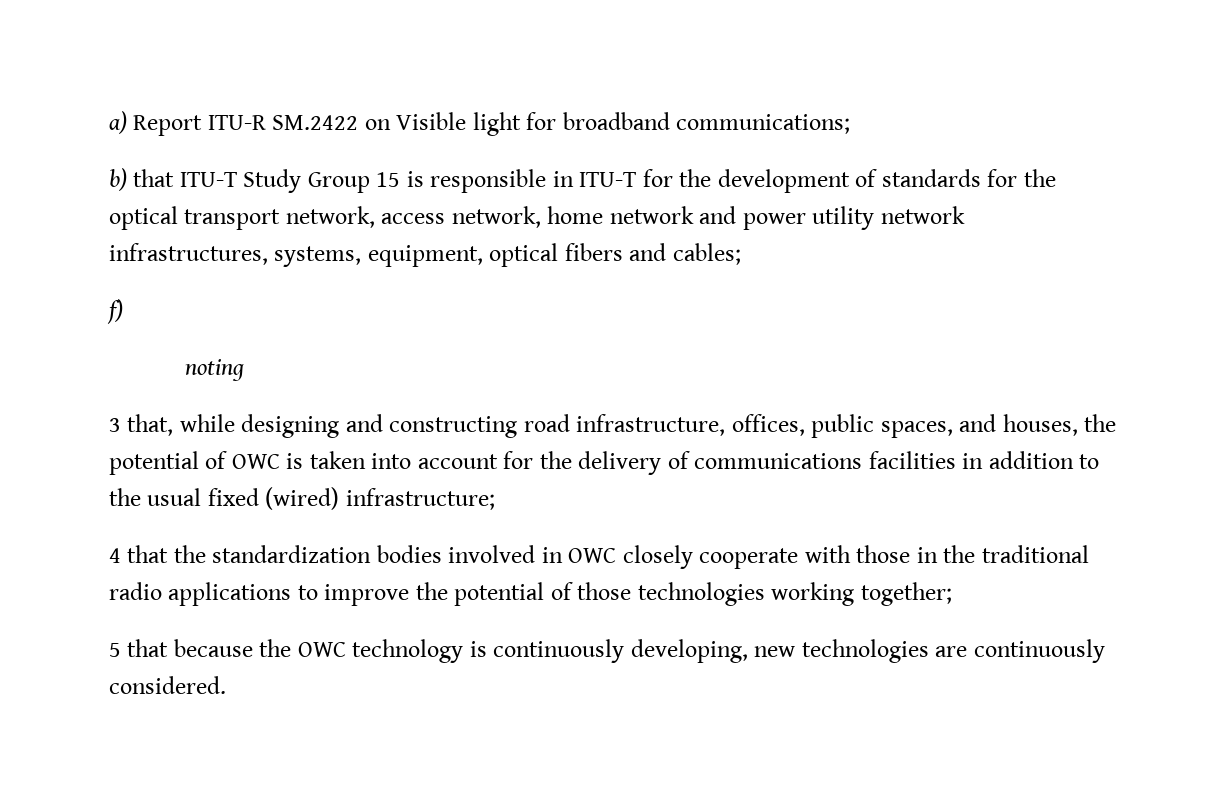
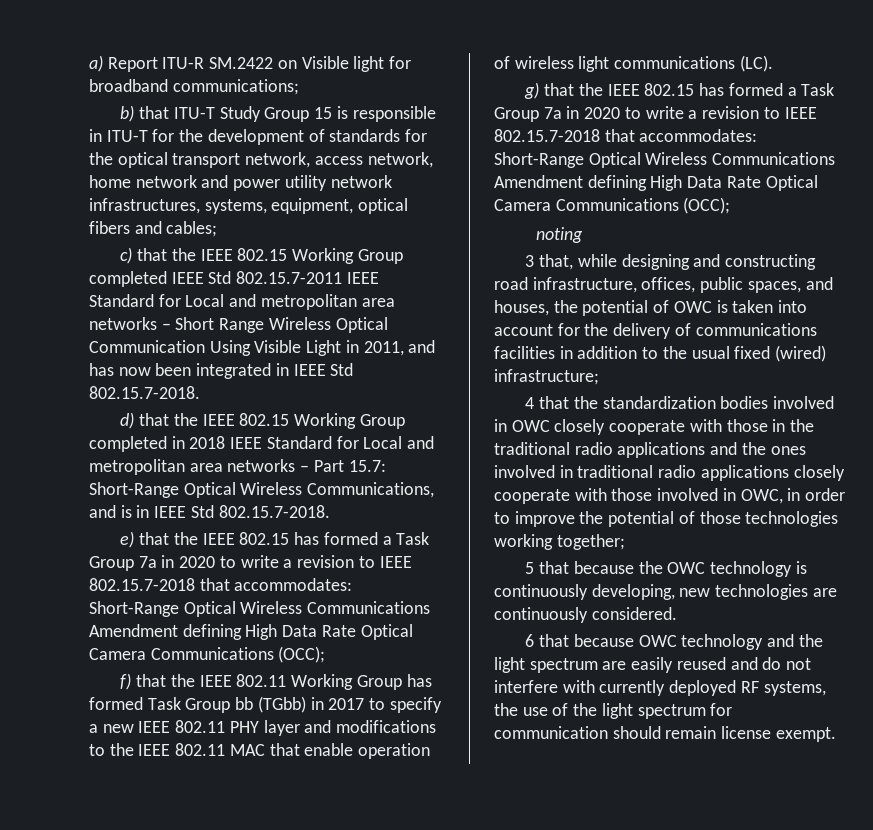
[107,299,123,324] f) -> [120,247,403,264] [89,271,379,287] [89,294,395,310] [89,317,388,333] [89,340,436,356] [89,363,354,379] [89,386,200,399] [120,412,405,429] [89,436,435,452] [89,459,386,475] [89,482,435,498] [89,505,330,518] [120,531,430,548] [89,555,412,571] [89,578,353,591] [89,601,431,617] [89,624,413,640] [89,646,326,663] [120,673,432,690] [89,696,442,713] [89,720,437,736] [89,743,431,759] [494,55,773,72] [524,82,835,99] [494,106,817,122] [494,129,758,142] [494,152,836,168] [494,175,818,191] [494,197,731,214] c) that the IEEE 802.15 Working Group completed IEEE Std 802.15.7-2011 IEEE Standard for Local and metropolitan area networks – Short Range Wireless Optical Communication Using Visible Light in 2011, and has now been integrated in IEEE Std 802.15.7-2018. // d) that the IEEE 802.15 Working Group completed in 2018 IEEE Standard for Local and metropolitan area networks – Part 15.7: Short-Range Optical Wireless Communications, and is in IEEE Std 802.15.7-2018. // e) that the IEEE 802.15 has formed a Task Group 7a in 2020 to write a revision to IEEE 802.15.7-2018 that accommodates: Short-Range Optical Wireless Communications Amendment defining High Data Rate Optical Camera Communications (OCC); // f) that the IEEE 802.11 Working Group has formed Task Group bb (TGbb) in 2017 to specify a new IEEE 802.11 PHY layer and modifications to the IEEE 802.11 MAC that enable operation of wireless light communications (LC). // g) that the IEEE 802.15 has formed a Task Group 7a in 2020 to write a revision to IEEE 802.15.7-2018 that accommodates: Short-Range Optical Wireless Communications Amendment defining High Data Rate Optical Camera Communications (OCC);
(292, 594) none -> [710,442,806,455] [494,465,845,481] [494,488,846,504] and the ones involved in traditional radio applications closely cooperate with those involved in OWC, in order
(226, 685) none -> [525,634,823,650] [494,657,812,673] [494,680,826,696] [494,703,733,719] [494,726,836,742] // 6 that because OWC technology and the light spectrum are easily reused and do not interfere with currently deployed RF systems, the use of the light spectrum for communication should remain license exempt.

